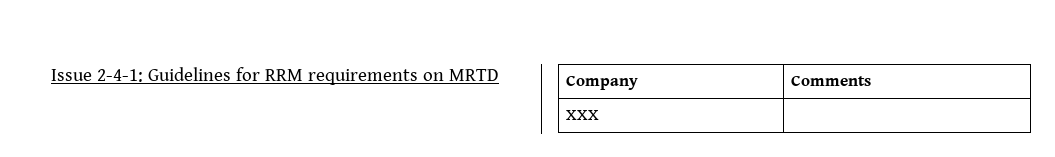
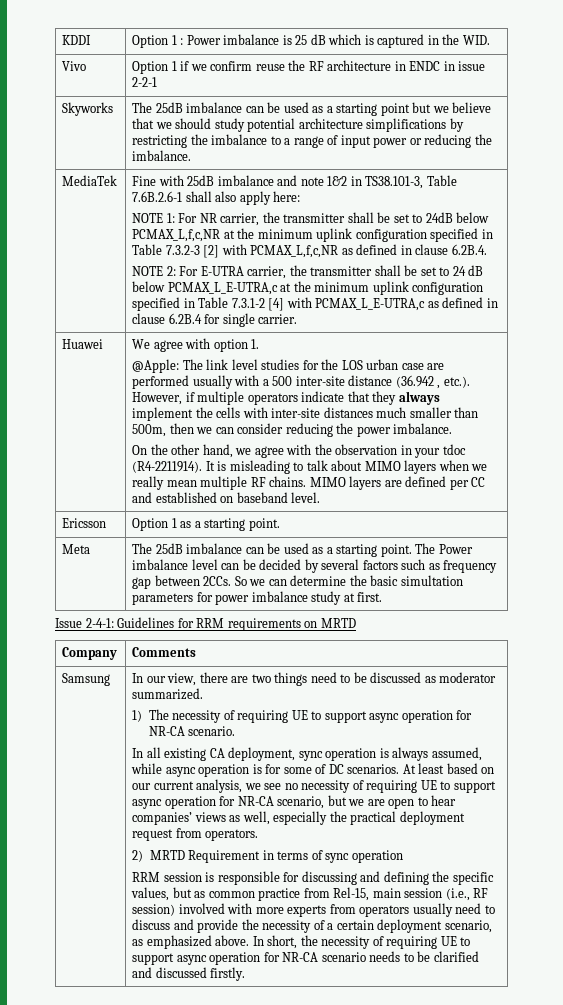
(51, 75) none -> [62,35,92,45] [132,34,490,48] [62,61,87,71] [132,60,486,74] [132,77,158,87] [62,102,114,116] [132,102,492,116] [132,118,464,132] [132,134,492,148] [132,150,192,161] [62,175,118,186] [132,175,457,189] [132,191,301,205] [132,212,490,226] [132,228,493,242] [132,244,487,258] [132,265,484,279] [132,281,484,295] [132,297,498,311] [132,313,298,327] [62,339,104,349] [132,338,260,352] [132,359,445,373] [132,375,470,389] [132,391,440,405] [132,407,479,421] [132,423,453,437] [132,444,466,458] [132,460,488,474] [132,476,486,490] [132,492,321,503] [62,518,107,528] [132,518,280,531] [62,544,91,554] [132,543,473,557] [132,559,498,573] [132,575,463,589] [132,591,383,605] KDDI | Option 1 : Power imbalance is 25 dB which is captured in the WID. // Vivo | Option 1 if we confirm reuse the RF architecture in ENDC in issue 2-2-1 // Skyworks | The 25dB imbalance can be used as a starting point but we believe that we should study potential architecture simplifications by restricting the imbalance to a range of input power or reducing the imbalance. // MediaTek | Fine with 25dB imbalance and note 1&2 in TS38.101-3, Table 7.6B.2.6-1 shall also apply here: // NOTE 1: For NR carrier, the transmitter shall be set to 24dB below PCMAX_L,f,c,NR at the minimum uplink configuration specified in Table 7.3.2-3 [2] with PCMAX_L,f,c,NR as defined in clause 6.2B.4. // NOTE 2: For E-UTRA carrier, the transmitter shall be set to 24 dB below PCMAX_L_E-UTRA,c at the minimum uplink configuration specified in Table 7.3.1-2 [4] with PCMAX_L_E-UTRA,c as defined in clause 6.2B.4 for single carrier. // Huawei | We agree with option 1. // @Apple: The link level studies for the LOS urban case are performed usually with a 500 inter-site distance (36.942 , etc.). However, if multiple operators indicate that they always implement the cells with inter-site distances much smaller than 500m, then we can consider reducing the power imbalance. // On the other hand, we agree with the observation in your tdoc (R4-2211914). It is misleading to talk about MIMO layers when we really mean multiple RF chains. MIMO layers are defined per CC and established on baseband level. // Ericsson | Option 1 as a starting point. // Meta | The 25dB imbalance can be used as a starting point. The Power imbalance level can be decided by several factors such as frequency gap between 2CCs. So we can determine the basic simultation parameters for power imbalance study at first. //
[566,110,600,120] XXX | -> [62,673,111,686] [132,672,497,686] [132,688,204,700] [132,709,473,723] [148,726,236,736] [132,747,482,761] [131,763,495,777] [132,779,496,793] [132,795,457,809] [132,811,465,825] [132,828,259,841] [132,850,403,863] [132,871,494,885] [131,887,489,901] [132,903,495,917] [132,919,492,933] [132,935,471,949] [132,951,479,965] [132,967,246,981] Samsung | In our view, there are two things need to be discussed as moderator summarized. // 1) The necessity of requiring UE to support async operation for NR-CA scenario. // In all existing CA deployment, sync operation is always assumed, while async operation is for some of DC scenarios. At least based on our current analysis, we see no necessity of requiring UE to support async operation for NR-CA scenario, but we are open to hear companies’ views as well, especially the practical deployment request from operators. // 2) MRTD Requirement in terms of sync operation // RRM session is responsible for discussing and defining the specific values, but as common practice from Rel-15, main session (i.e., RF session) involved with more experts from operators usually need to discuss and provide the necessity of a certain deployment scenario, as emphasized above. In short, the necessity of requiring UE to support async operation for NR-CA scenario needs to be clarified and discussed firstly.

